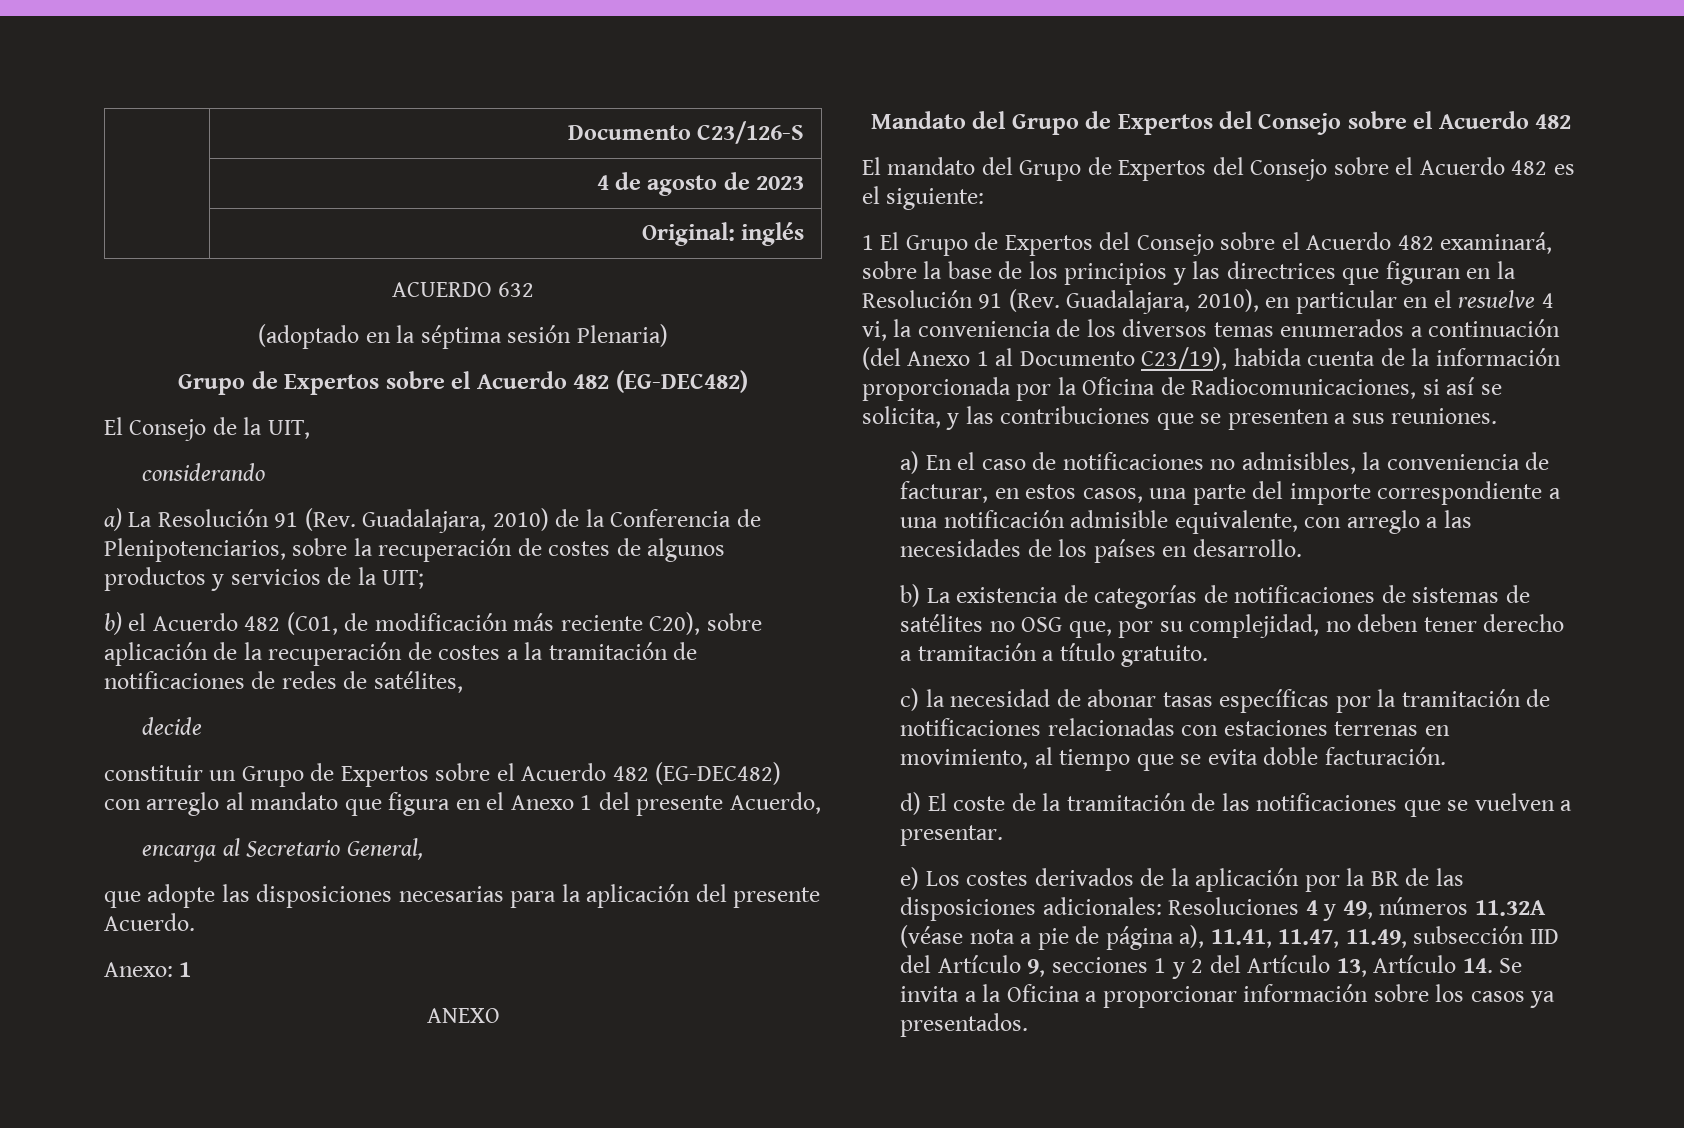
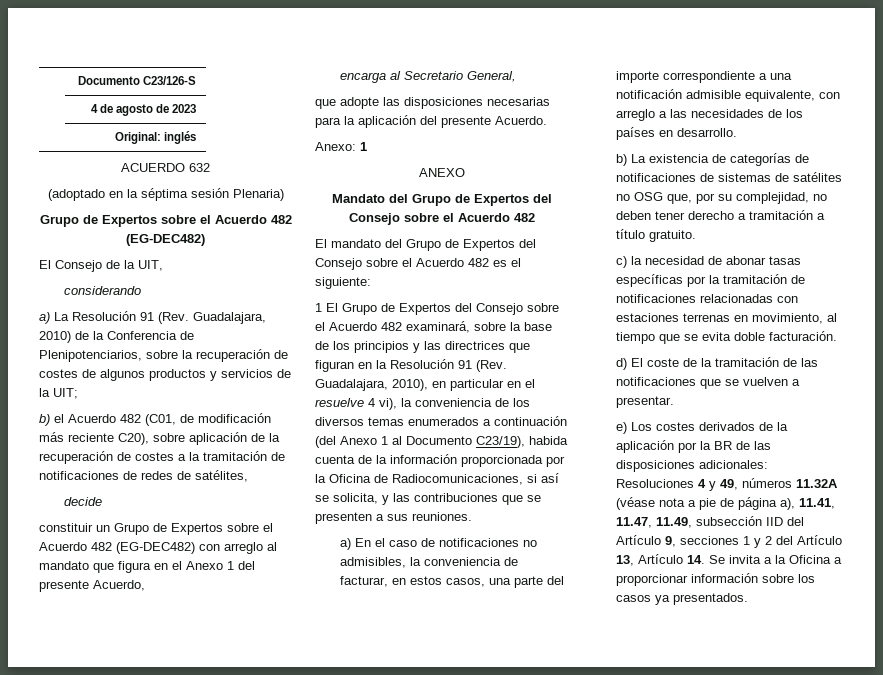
[862,321,887,341] vi, -> [379,398,397,410] vi),

